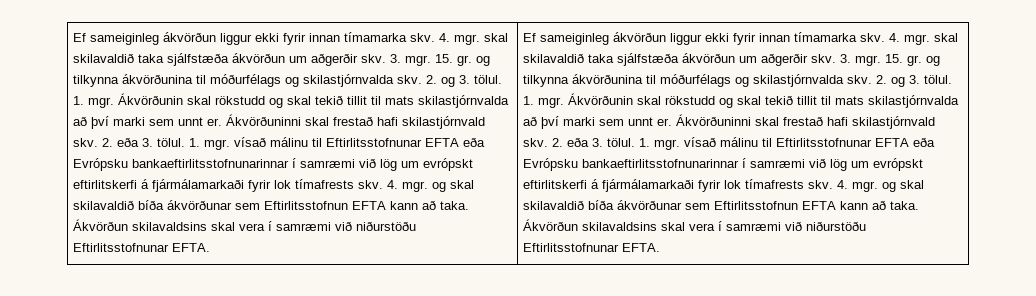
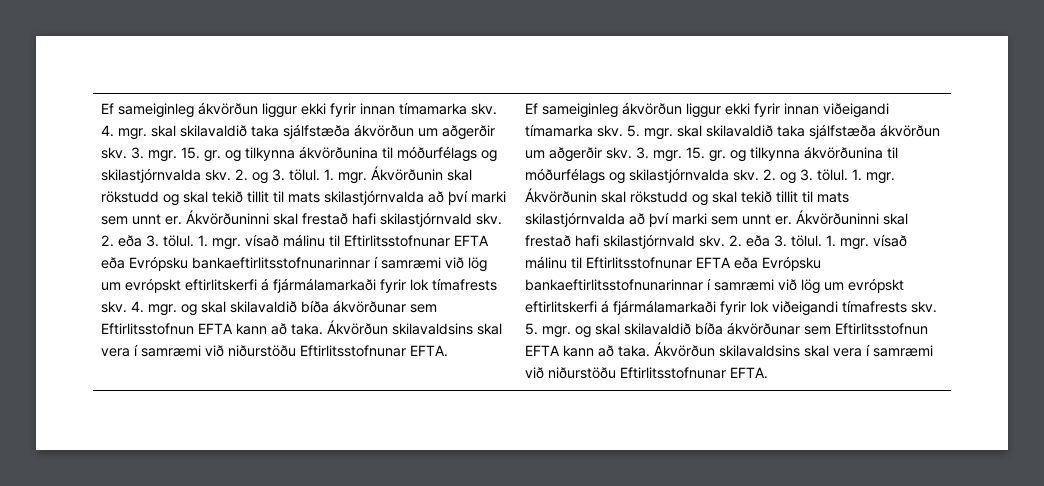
[793,32,900,42] tímamarka skv. 4. -> [822,103,889,118] [524,124,640,137] viðeigandi tímamarka skv. 5.
[744,179,848,189] tímafrests skv. 4. -> [771,300,937,316] [524,323,538,335] viðeigandi tímafrests skv. 5.

